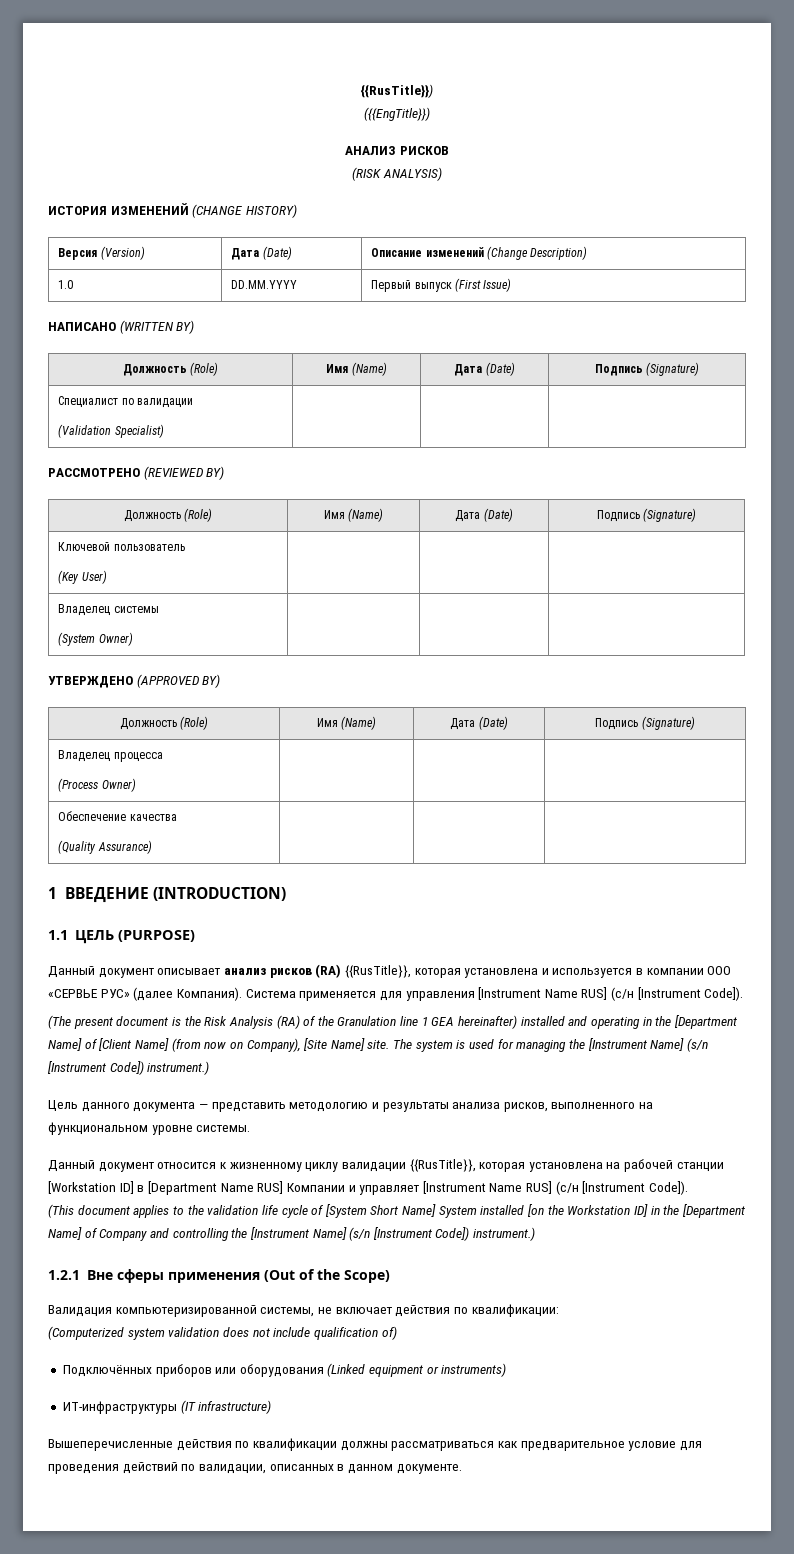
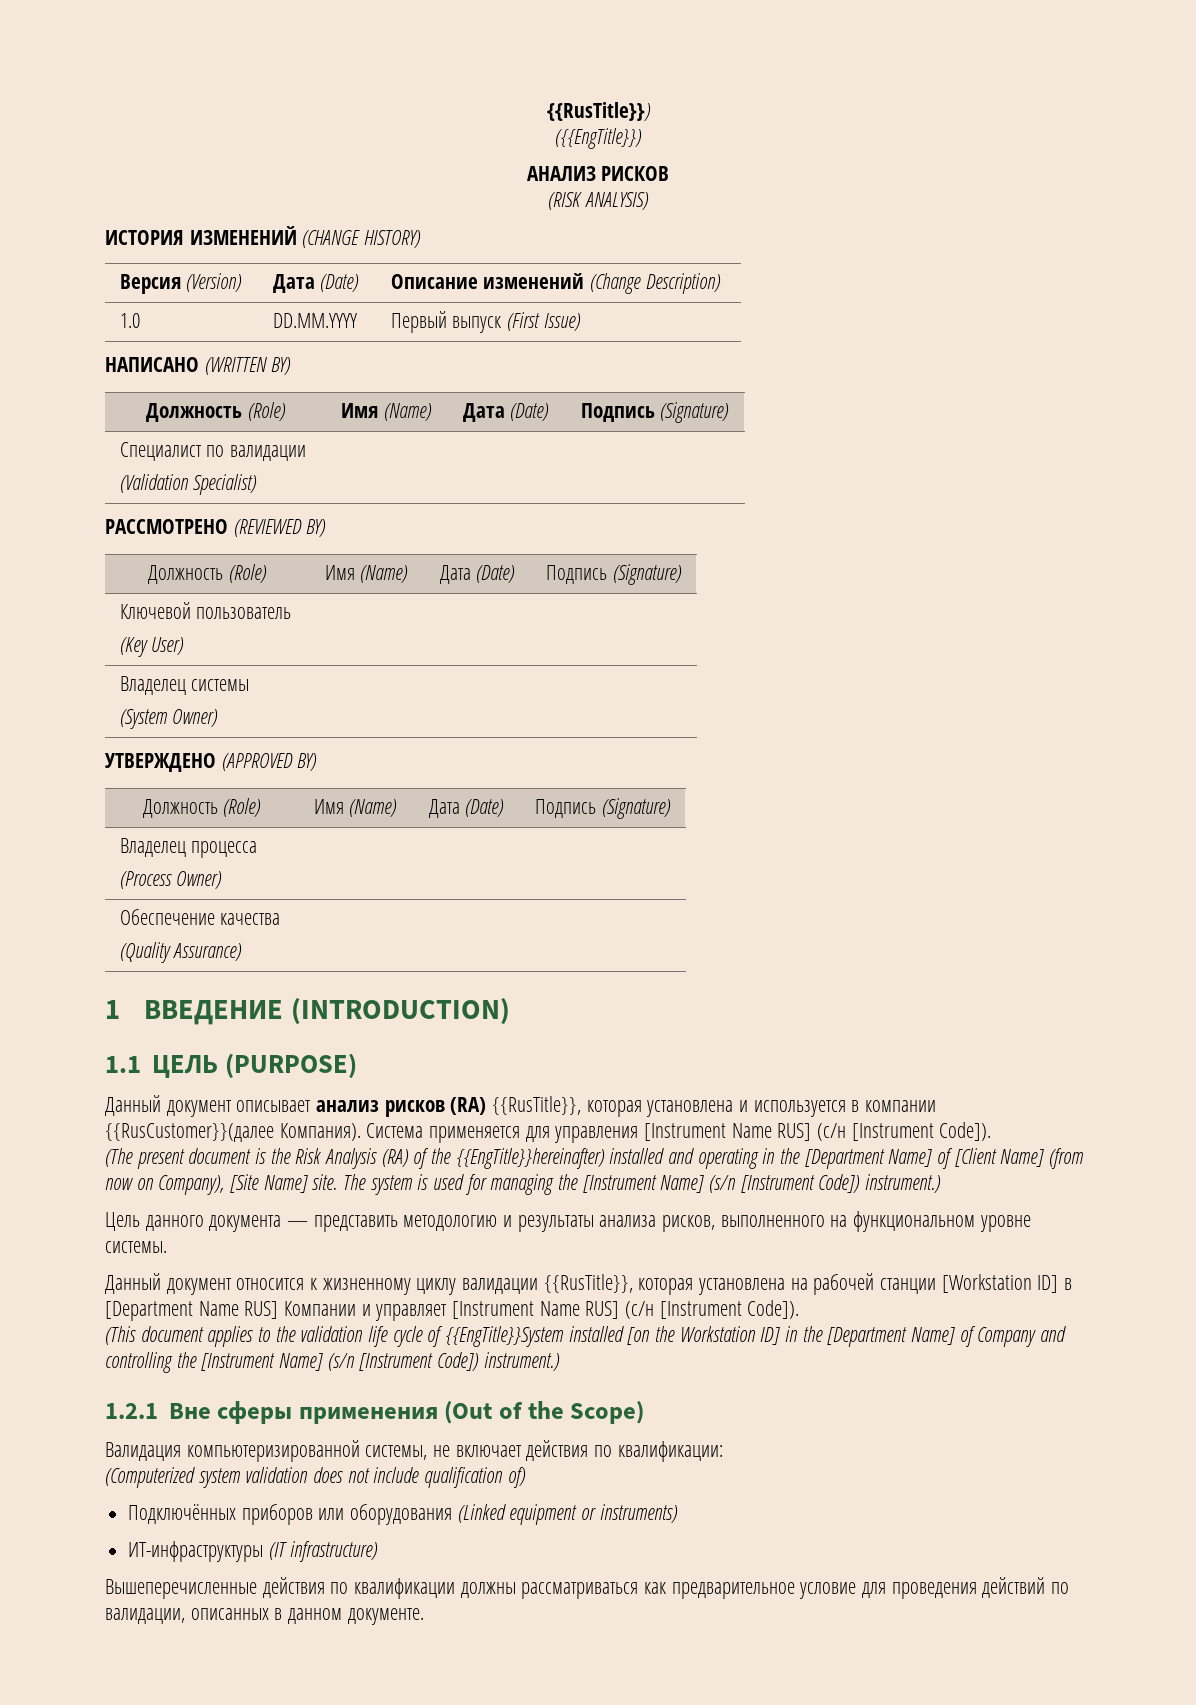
[707,966,732,975] [48,987,174,1001] ООО «СЕРВЬЕ РУС» (далее -> [105,1123,274,1142] {{RusCustomer}}(далее
[337,1015,518,1029] Granulation line 1 GEA hereinafter) -> [455,1148,605,1169] {{EngTitle}}hereinafter)
[324,1204,477,1218] [System Short Name] System -> [445,1326,564,1347] {{EngTitle}}System

